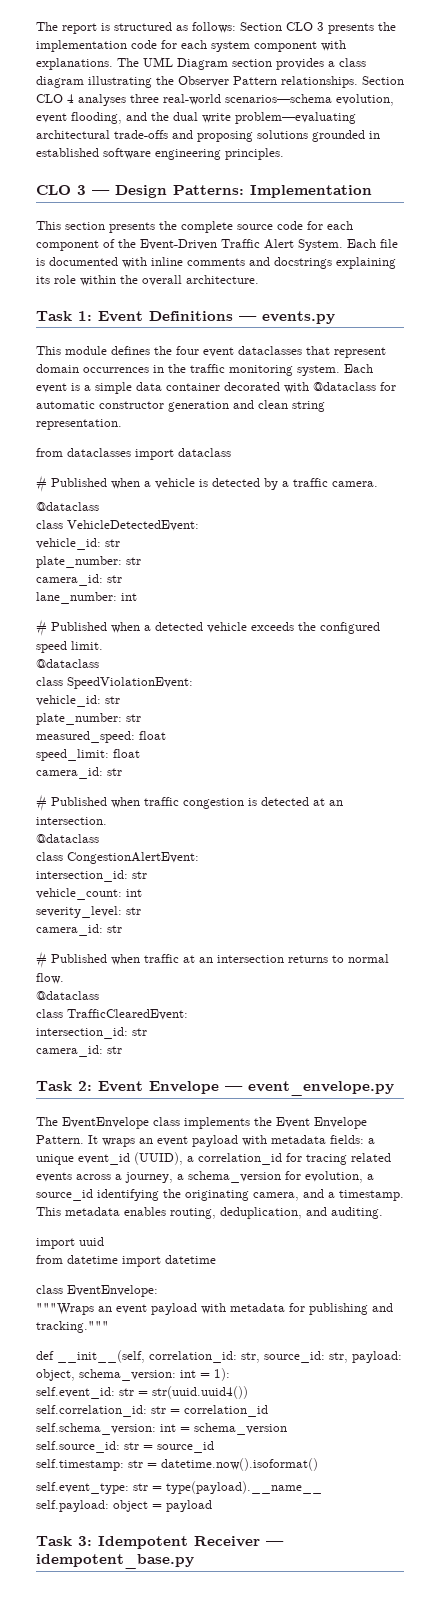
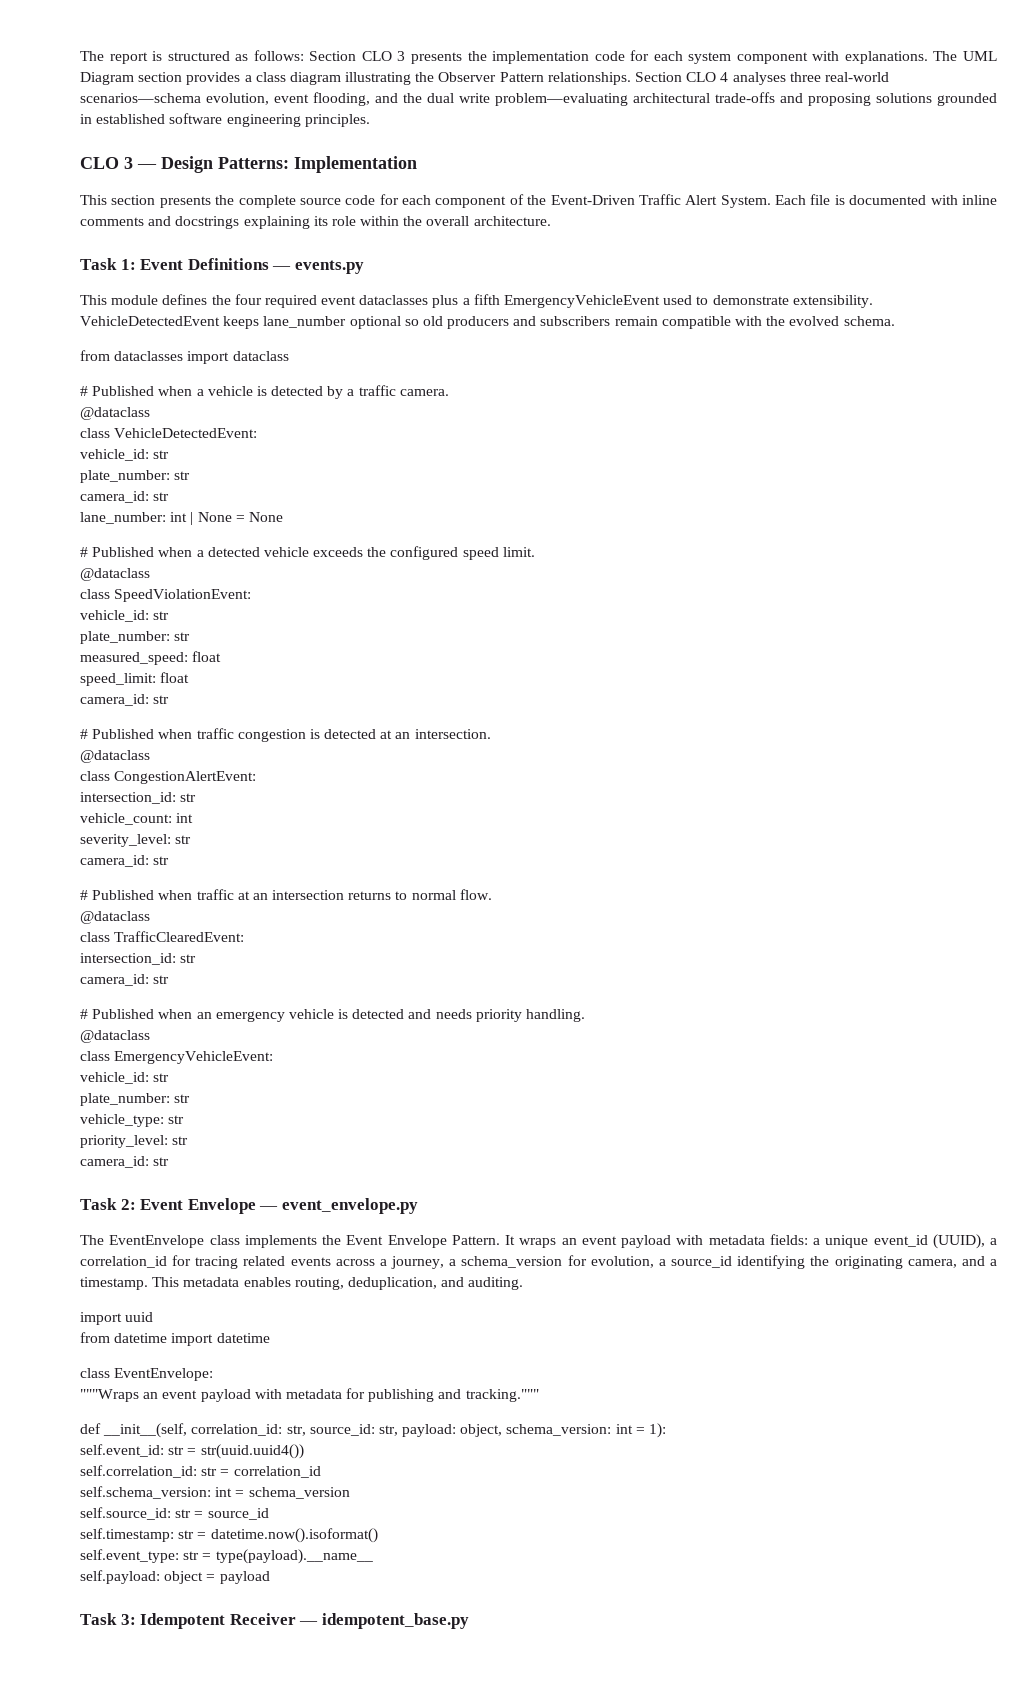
(199, 350) none -> [264,295,317,308] required
[306,346,386,358] [36,364,373,376] [36,382,396,394] [36,400,325,412] [36,419,122,430] that represent domain occurrences in the traffic monitoring system. Each event is a simple data container decorated with @dataclass for automatic constructor generation and clean string representation. -> [432,294,873,308] [80,316,895,329] plus a fifth EmergencyVehicleEvent used to demonstrate extensibility. VehicleDetectedEvent keeps lane_number optional so old producers and subscribers remain compatible with the evolved schema.
(137, 597) none -> [190,512,283,525] | None = None
(122, 1050) none -> [80,1009,586,1022] [80,1030,150,1043] [80,1051,274,1064] [80,1072,170,1084] [80,1093,191,1106] [80,1114,185,1127] [80,1135,189,1148] [80,1156,170,1168] // # Published when an emergency vehicle is detected and needs priority handling. // @dataclass // class EmergencyVehicleEvent: // vehicle_id: str // plate_number: str // vehicle_type: str // priority_level: str // camera_id: str

